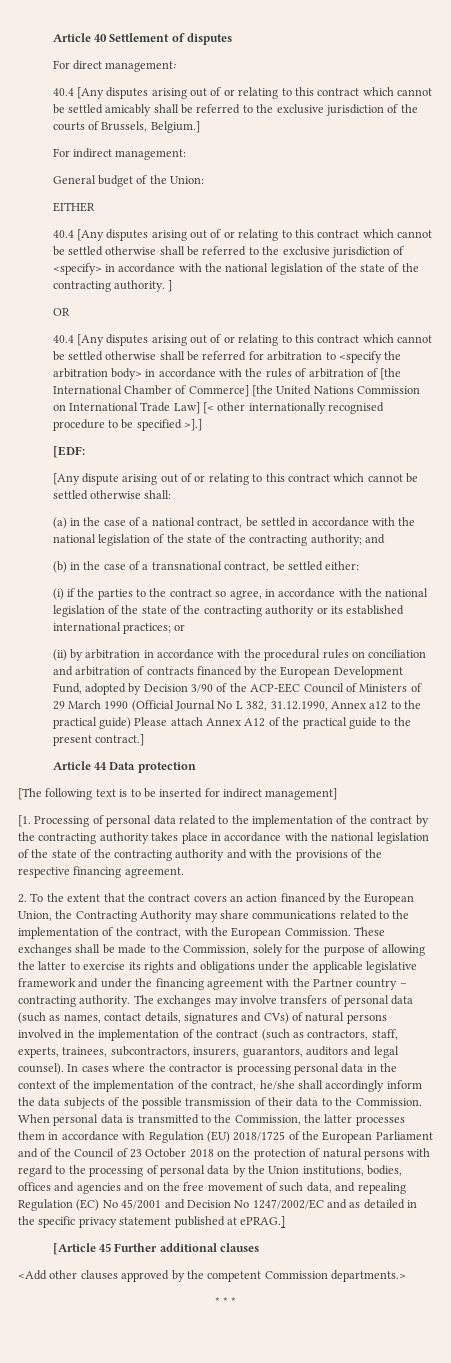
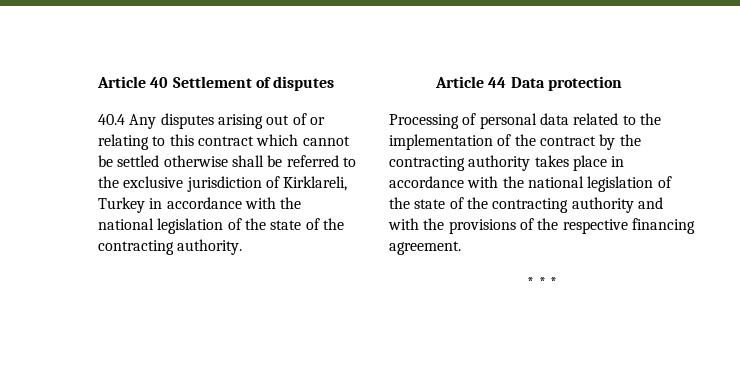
[52,60,177,72] [52,87,433,99] [52,104,418,116] [52,121,200,133] [52,148,187,160] [52,175,205,187] [52,202,95,212] [52,229,104,241] For direct management: // 40.4 [Any disputes arising out of or relating to this contract which cannot be settled amicably shall be referred to the exclusive jurisdiction of the courts of Brussels, Belgium.] // For indirect management: // General budget of the Union: // EITHER // 40.4 [Any -> [97,114,157,129] 40.4 Any
[52,263,102,275] <specify> -> [283,176,348,191] [97,197,145,213] Kirklareli, Turkey
[168,280,173,292] [52,308,70,316] [52,334,433,346] [52,351,402,363] [52,368,402,380] [52,385,421,397] [52,402,385,414] [52,419,203,431] [52,446,85,458] [52,473,419,485] [52,490,172,500] [52,517,416,529] [52,534,385,546] [52,561,360,573] [52,588,429,600] [52,605,405,617] [52,622,186,634] [52,649,427,661] [52,666,403,678] [52,683,422,695] [52,700,422,712] [52,717,411,729] [52,734,144,746] [52,761,196,773] [18,788,338,800] [18,815,31,827] ] // OR // 40.4 [Any disputes arising out of or relating to this contract which cannot be settled otherwise shall be referred for arbitration to <specify the arbitration body> in accordance with the rules of arbitration of [the International Chamber of Commerce] [the United Nations Commission on International Trade Law] [< other internationally recognised procedure to be specified >].] // [EDF: // [Any dispute arising out of or relating to this contract which cannot be settled otherwise shall: // (a) in the case of a national contract, be settled in accordance with the national legislation of the state of the contracting authority; and // (b) in the case of a transnational contract, be settled either: // (i) if the parties to the contract so agree, in accordance with the national legislation of the state of the contracting authority or its established international practices; or // (ii) by arbitration in accordance with the procedural rules on conciliation and arbitration of contracts financed by the European Development Fund, adopted by Decision 3/90 of the ACP-EEC Council of Ministers of 29 March 1990 (Official Journal No L 382, 31.12.1990, Annex a12 to the practical guide) Please attach Annex A12 of the practical guide to the present contract.] // Article 44 Data protection // [The following text is to be inserted for indirect management] // [1. -> [434,76,622,91] // Article 44 Data protection //
[18,893,414,905] [18,910,410,922] [18,927,385,939] [18,944,425,956] [18,961,418,973] [18,978,407,990] [18,995,414,1007] [18,1012,387,1024] [18,1029,398,1041] [18,1046,399,1058] [18,1063,398,1075] [18,1080,422,1092] [18,1097,422,1109] [18,1114,405,1126] [18,1131,433,1143] [18,1148,431,1160] [18,1165,403,1177] [18,1182,406,1194] [18,1199,418,1211] [18,1216,286,1228] [52,1243,260,1255] [18,1270,406,1282] // 2. To the extent that the contract covers an action financed by the European Union, the Contracting Authority may share communications related to the implementation of the contract, with the European Commission. These exchanges shall be made to the Commission, solely for the purpose of allowing the latter to exercise its rights and obligations under the applicable legislative framework and under the financing agreement with the Partner country – contracting authority. The exchanges may involve transfers of personal data (such as names, contact details, signatures and CVs) of natural persons involved in the implementation of the contract (such as contractors, staff, experts, trainees, subcontractors, insurers, guarantors, auditors and legal counsel). In cases where the contractor is processing personal data in the context of the implementation of the contract, he/she shall accordingly inform the data subjects of the possible transmission of their data to the Commission. When personal data is transmitted to the Commission, the latter processes them in accordance with Regulation (EU) 2018/1725 of the European Parliament and of the Council of 23 October 2018 on the protection of natural persons with regard to the processing of personal data by the Union institutions, bodies, offices and agencies and on the free movement of such data, and repealing Regulation (EC) No 45/2001 and Decision No 1247/2002/EC and as detailed in the specific privacy statement published at ePRAG.] // [Article 45 Further additional clauses // <Add other clauses approved by the competent Commission departments.> -> (461, 248) none

